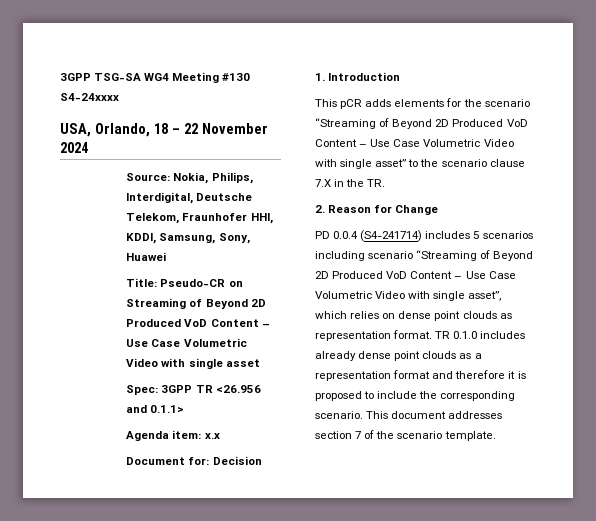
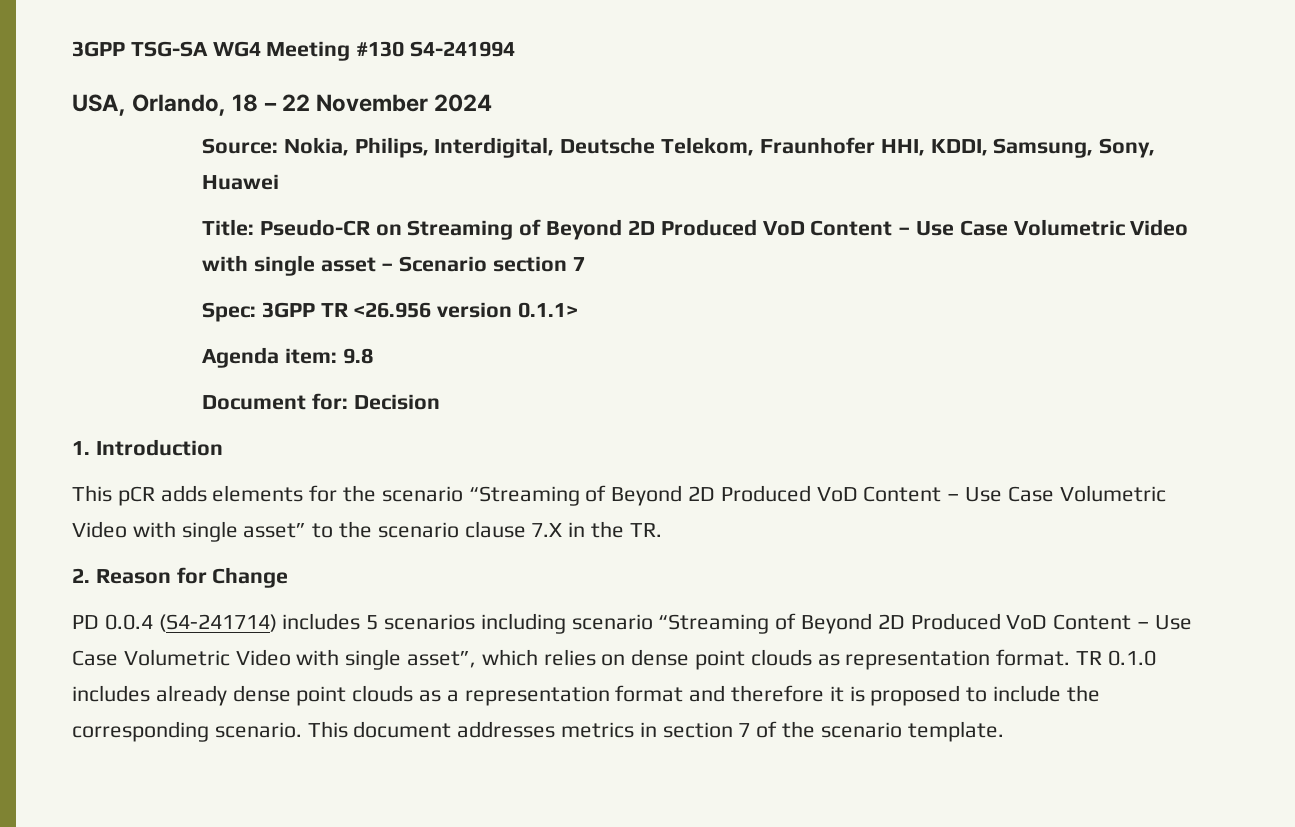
[60,93,119,101] S4-24xxxx -> [410,41,516,57] S4-241994
(260, 363) none -> [381,256,585,272] – Scenario section 7
[126,405,148,413] and -> [437,302,513,318] version
[204,433,220,439] x.x -> [342,348,373,364] 9.8
(503, 415) none -> [561,722,657,738] metrics in

